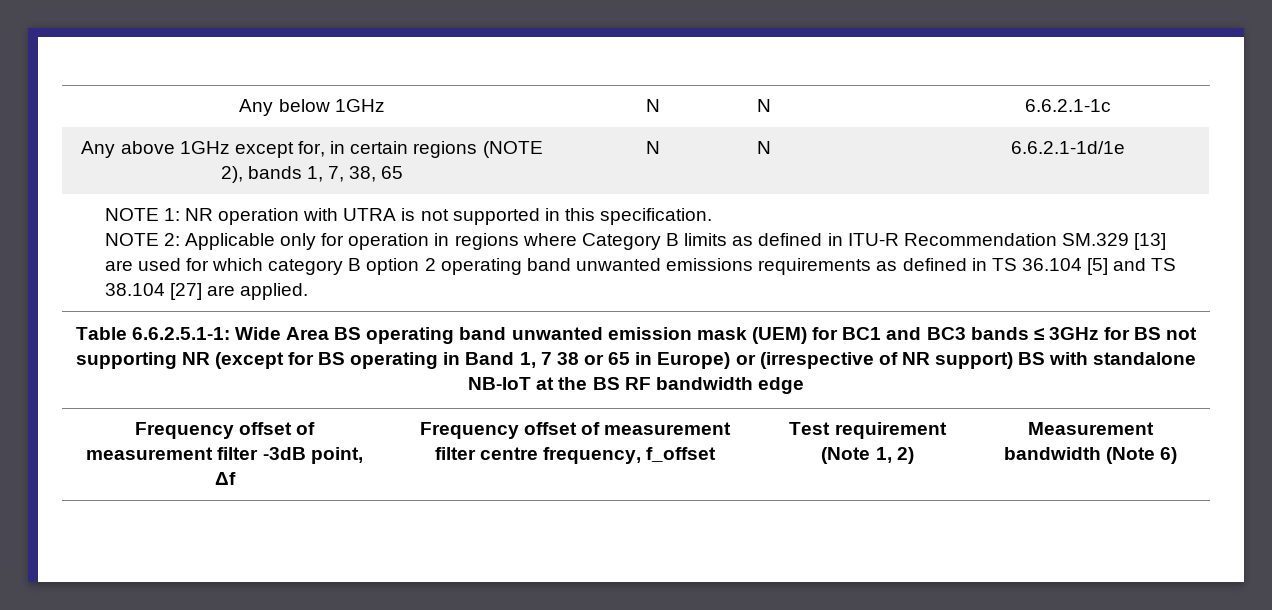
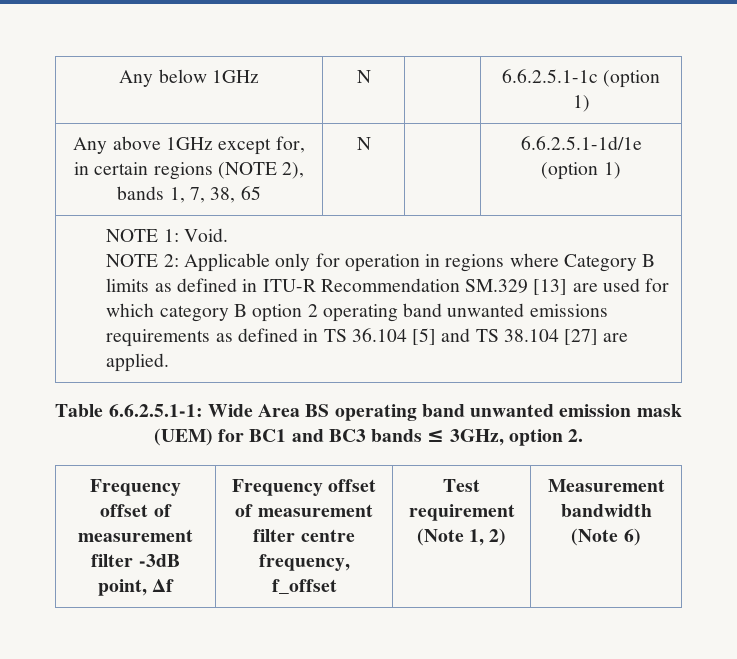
[757,99,772,112] [1025,99,1111,112] N | 6.6.2.1-1c -> [501,69,661,88] [572,95,590,112] | 6.6.2.5.1-1c (option 1)
[757,141,772,154] [1011,141,1125,154] N | 6.6.2.1-1d/1e -> [520,136,642,150] [541,162,621,180] | 6.6.2.5.1-1d/1e (option 1)
[184,208,713,225] NR operation with UTRA is not supported in this specification. -> [183,228,228,242] Void.
[1048,327,1198,340] [75,352,1197,369] [468,377,804,394] 3GHz for BS not supporting NR (except for BS operating in Band 1, 7 38 or 65 in Europe) or (irrespective of NR support) BS with standalone NB-IoT at the BS RF bandwidth edge -> [449,429,584,446] 3GHz, option 2.

